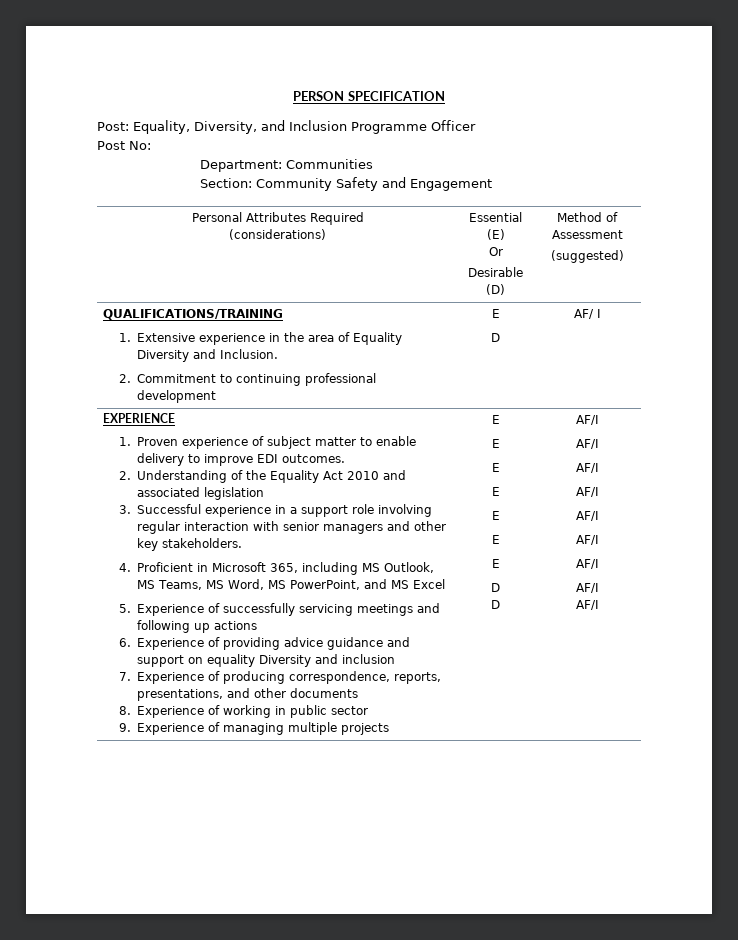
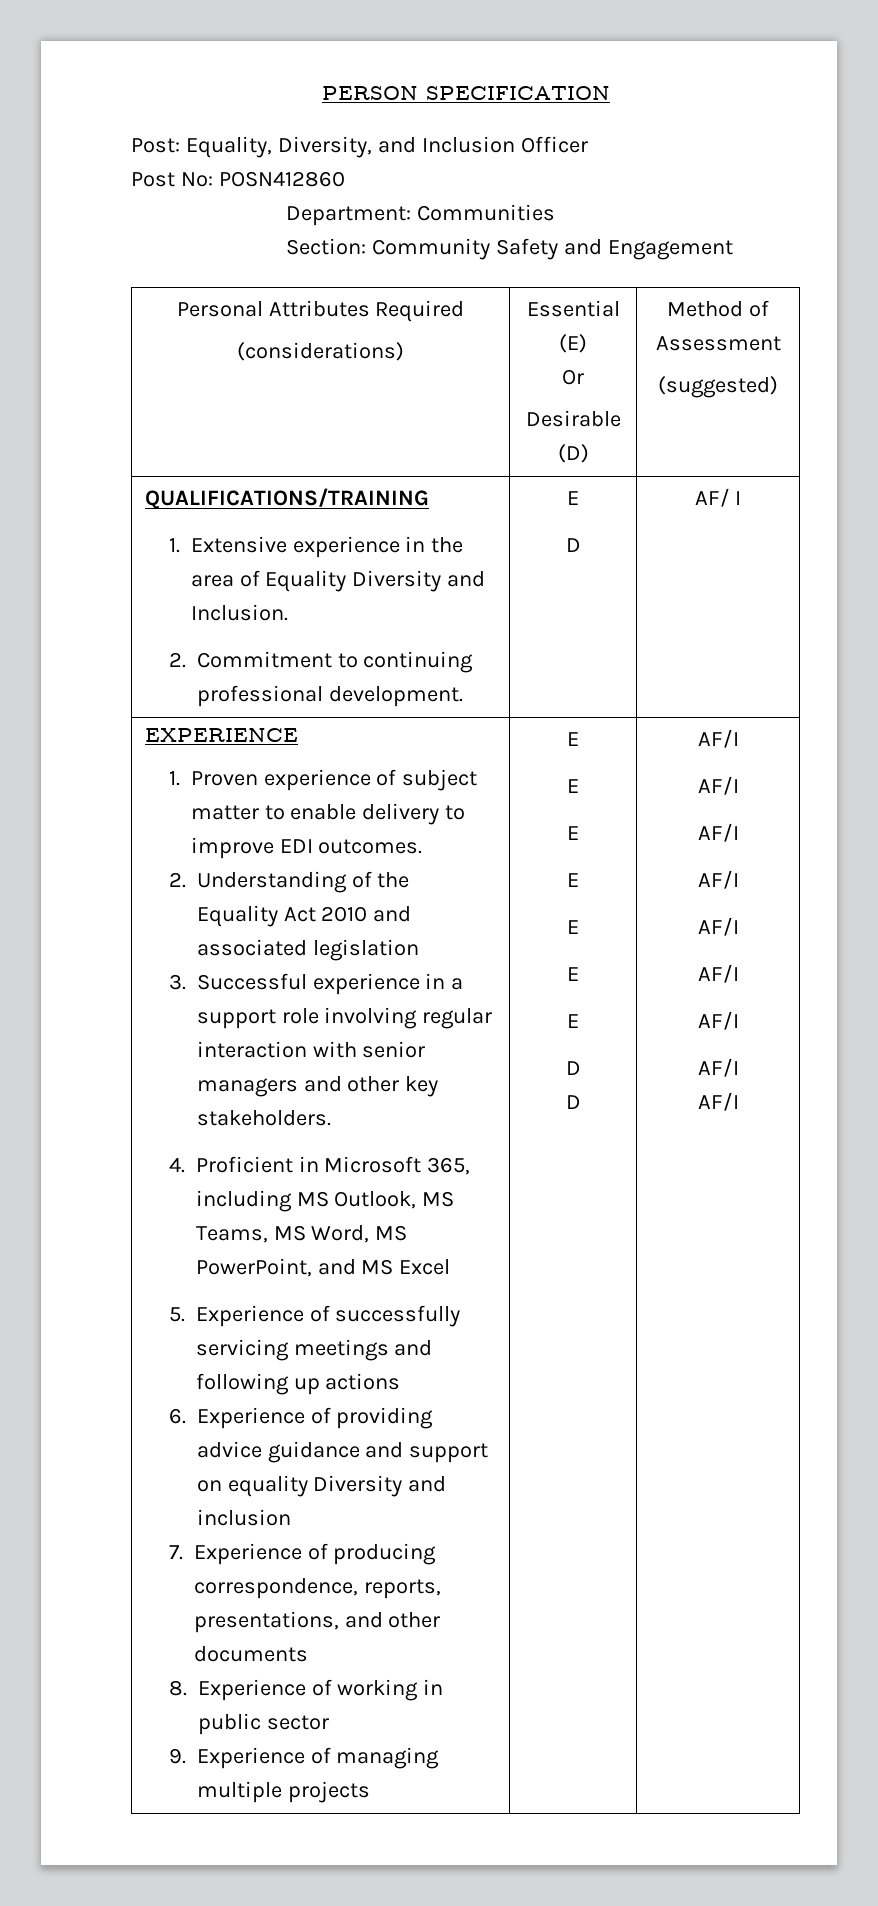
[351,122,427,134] Programme -> (515, 144) none
(151, 145) none -> [218,171,345,187] POSN412860
[136,390,216,403] development -> [328,686,463,707] development.

